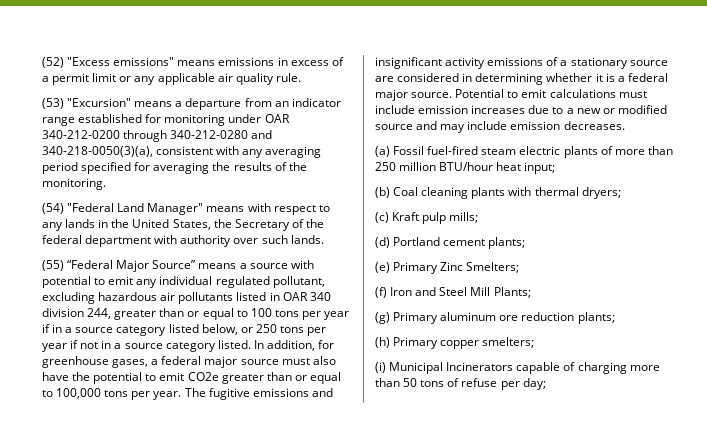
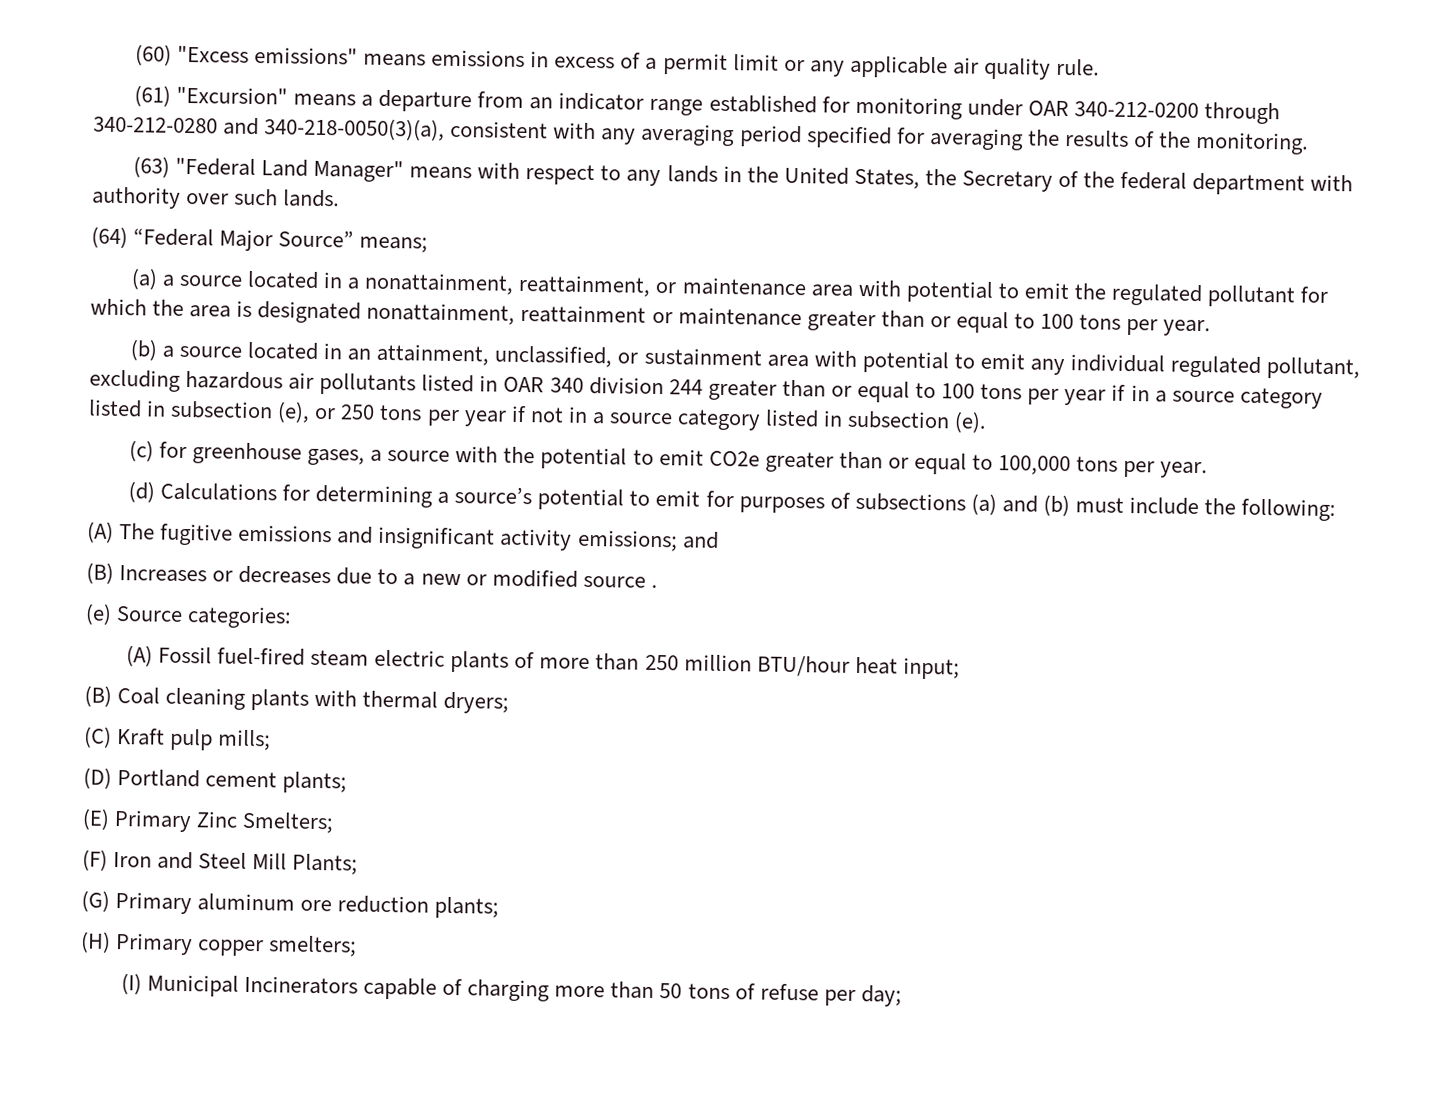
[42,57,64,68] (52) -> [134,44,172,66] (60)
[42,98,64,109] (53) -> [133,85,171,107] (61)
[42,203,64,214] (54) -> [132,156,170,178] (63)
[42,260,64,271] (55) -> [91,226,128,249] (64)
[198,263,288,269] means a source -> [359,236,429,253] [130,268,1329,308] [90,298,1212,337] [129,339,809,368] means; // (a) a source located in a nonattainment, reattainment, or maintenance area with potential to emit the regulated pollutant for which the area is designated nonattainment, reattainment or maintenance greater than or equal to 100 tons per year. // (b) a source located in an attainment, unclassified, or sustainment area
[87,308,112,319] 244, -> [668,379,703,395] 244
[201,324,238,335] below, -> [146,400,311,423] in subsection (e),
[217,340,335,351] [42,356,336,368] [42,372,69,381] listed. In addition, for greenhouse gases, a federal major source must also have -> [765,409,988,433] [128,440,499,466] listed in subsection (e). // (c) for greenhouse gases, a source with
(182, 395) none -> [127,481,1337,522] [87,521,114,543] // (d) Calculations for determining a source’s potential to emit for purposes of subsections (a) and (b) must include the following: // (A)
[487,57,668,69] [375,73,668,85] [375,89,647,101] [375,105,526,114] emissions of a stationary source are considered in determining whether it is a federal major source. Potential to emit calculations must include emission increases -> [576,529,719,552] [86,562,332,585] emissions; and // (B) Increases or decreases
[416,121,625,133] [375,146,390,157] and may include emission decreases. // (a) -> [650,584,658,589] [85,603,293,629] [125,645,153,667] . // (e) Source categories: // (A)
[375,187,390,198] (b) -> [84,685,112,707] (B)
[375,212,389,223] (c) -> [84,726,112,748] (C)
[375,237,390,248] (d) -> [83,767,112,789] (D)
[375,262,390,273] (e) -> [82,808,110,830] (E)
[375,287,387,298] (f) -> [82,849,108,871] (F)
[375,312,390,324] (g) -> [81,890,110,912] (G)
[375,337,390,348] (h) -> [80,931,111,953] (H)
[375,362,386,373] (i) -> [120,973,142,995] (I)

